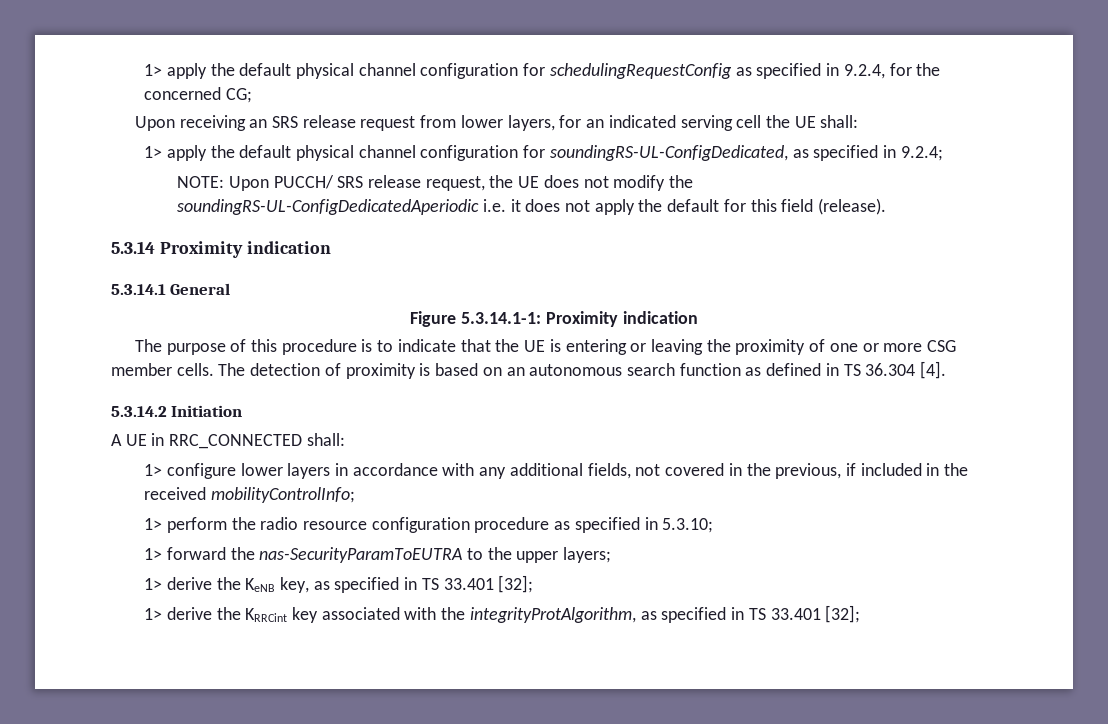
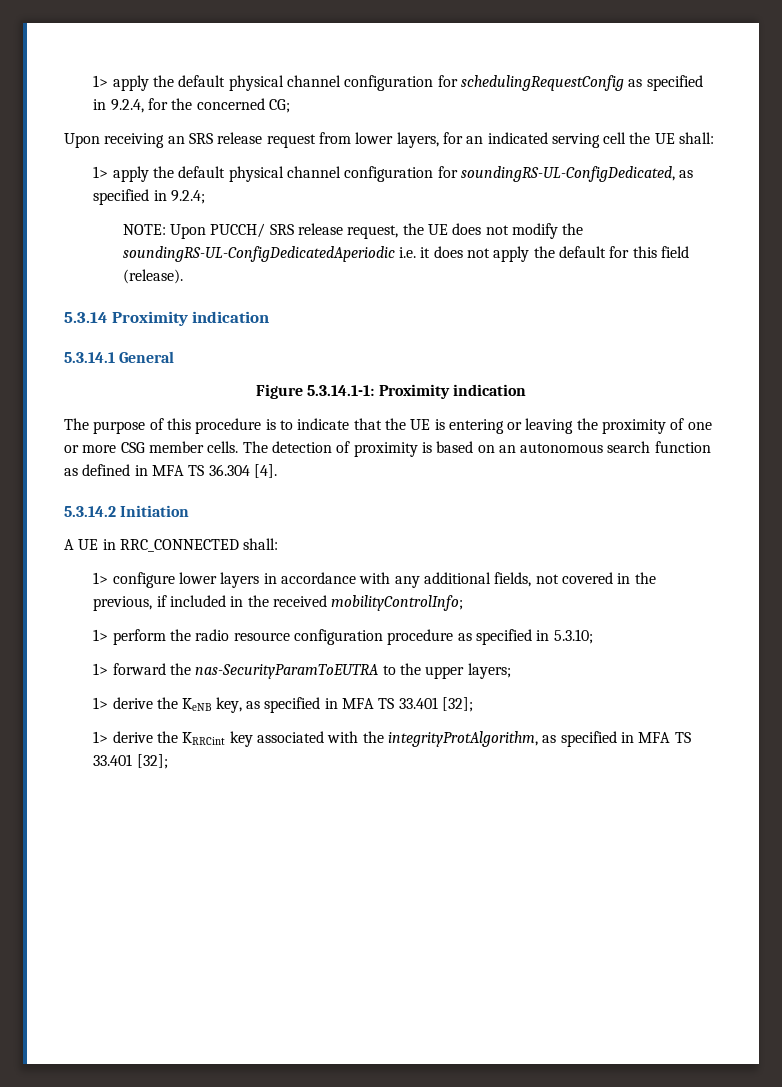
(839, 369) none -> [151,465,184,476] MFA
(418, 583) none -> [341,698,374,709] MFA
(745, 613) none -> [638,732,671,743] MFA

